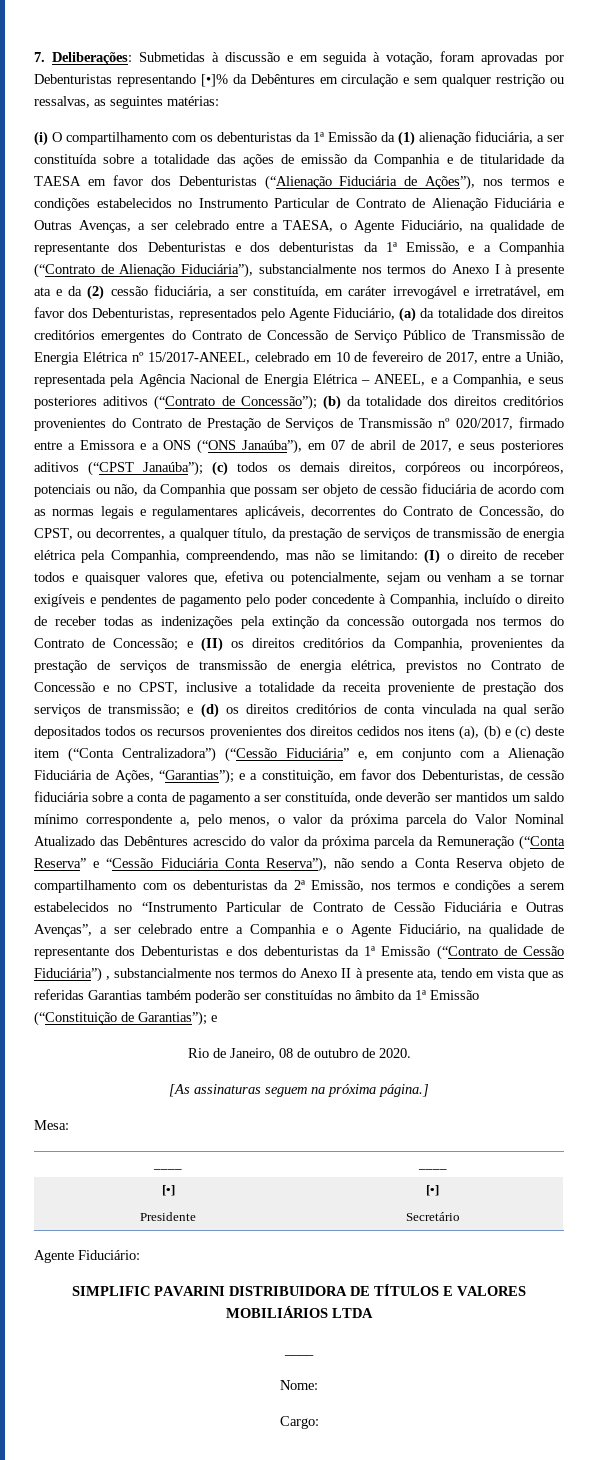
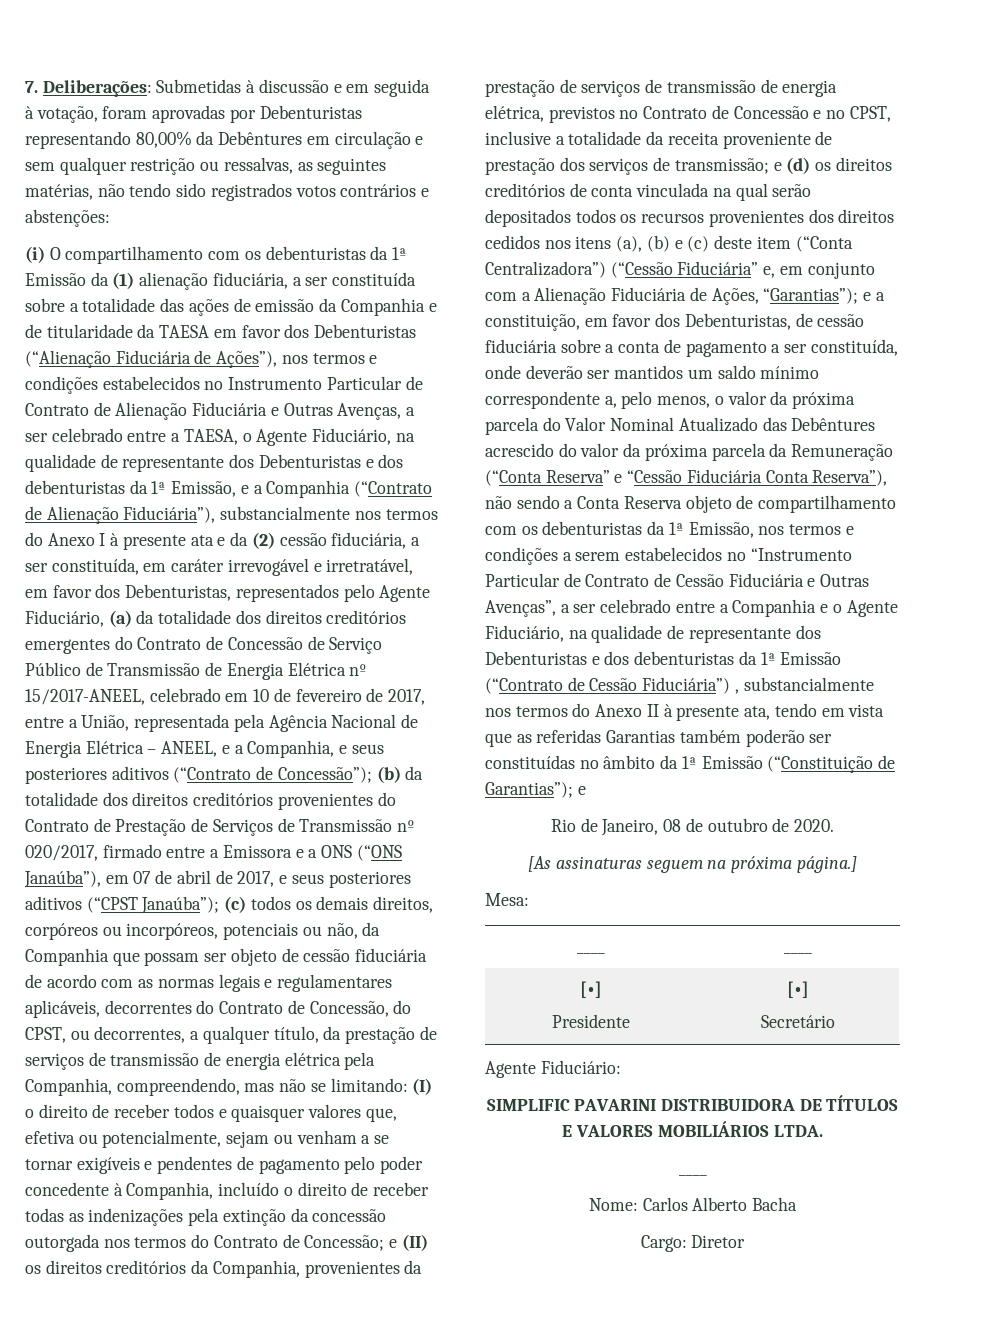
[200,74,228,87] [•]% -> [135,131,192,148] 80,00%
[167,96,219,106] matérias: -> [25,183,430,201] [25,209,110,227] matérias, não tendo sido registrados votos contrários e abstenções:
[293,880,305,890] 2ª -> [668,522,684,535] 1ª
[332,1308,373,1318] LTDA -> [773,1125,823,1137] LTDA.
(318, 1385) none -> [642,1197,798,1211] Carlos Alberto Bacha
(319, 1422) none -> [691,1235,746,1248] Diretor

